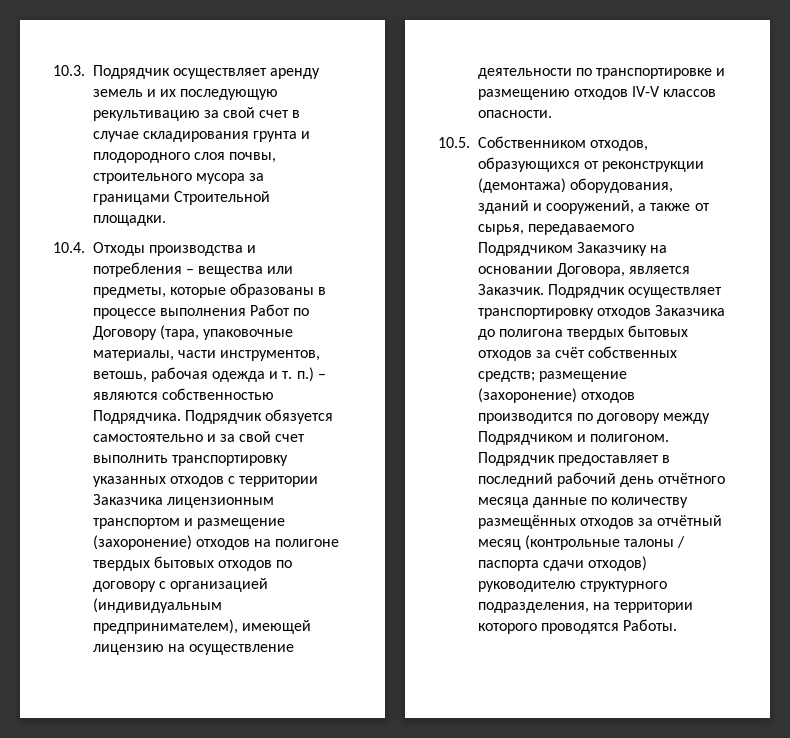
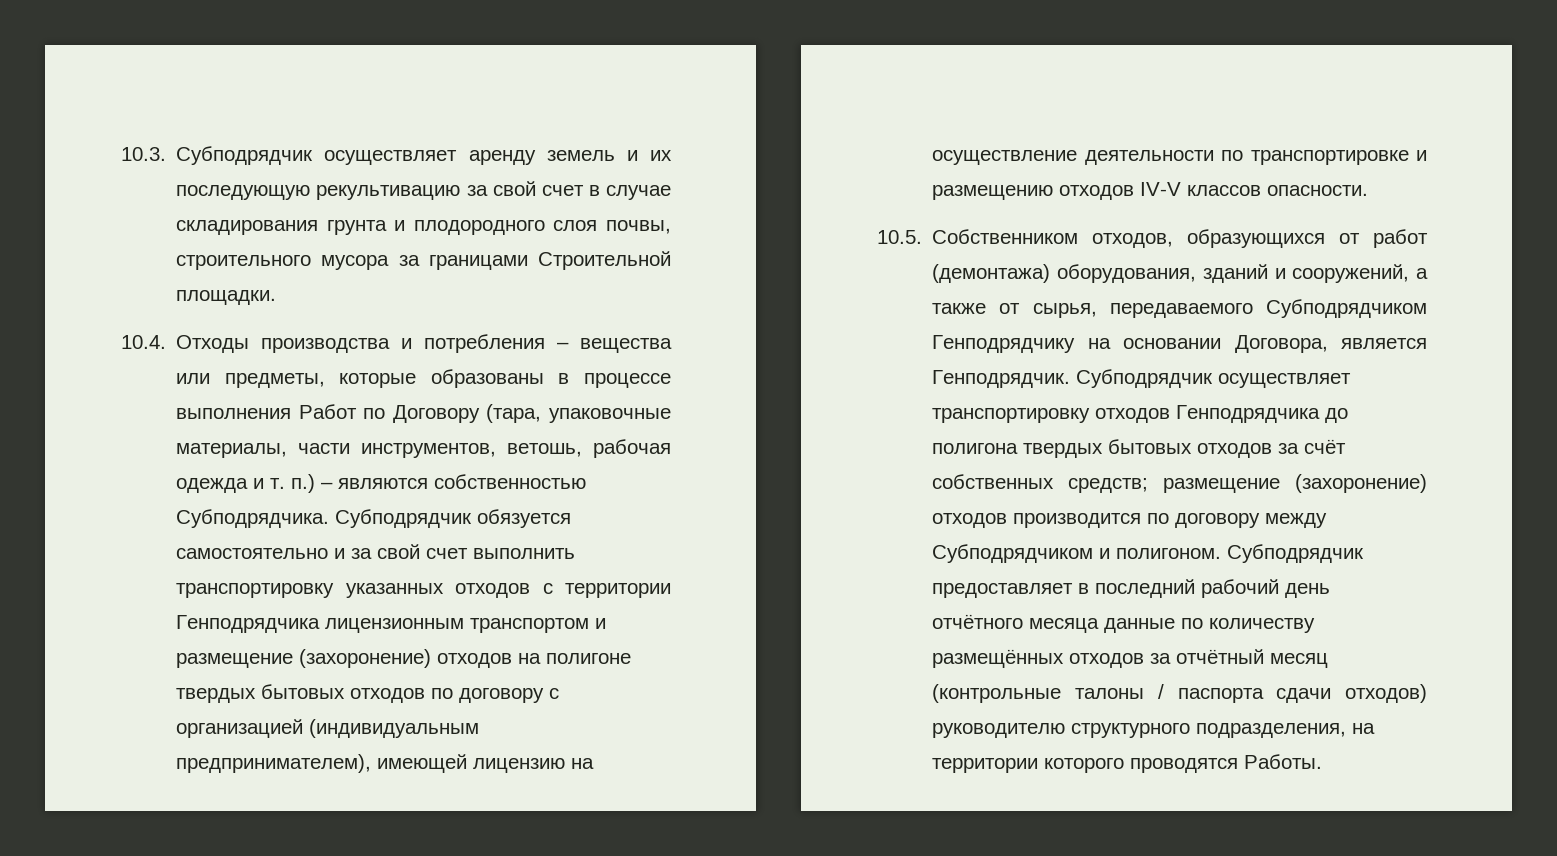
[92,65,170,79] Подрядчик -> [176,146,314,165] Субподрядчик
[92,410,262,424] Подрядчика. Подрядчик -> [176,509,473,528] Субподрядчика. Субподрядчик
[92,494,163,505] Заказчика -> [176,615,321,633] Генподрядчика
[602,161,705,172] реконструкции -> [1373,229,1428,248] работ
[477,242,647,256] Подрядчиком Заказчику -> [1266,299,1427,318] [932,335,1076,353] Субподрядчиком Генподрядчику
[477,284,625,298] Заказчик. Подрядчик -> [932,369,1214,388] Генподрядчик. Субподрядчик
[655,305,726,316] Заказчика -> [1176,405,1321,423] Генподрядчика
[477,431,573,445] Подрядчиком -> [932,544,1094,563] Субподрядчиком
[477,452,555,466] Подрядчик -> [1227,544,1365,563] Субподрядчик

